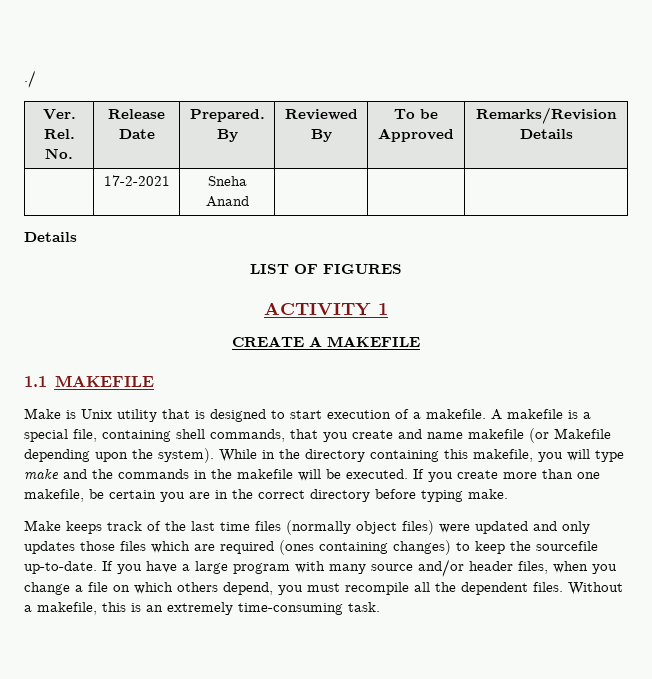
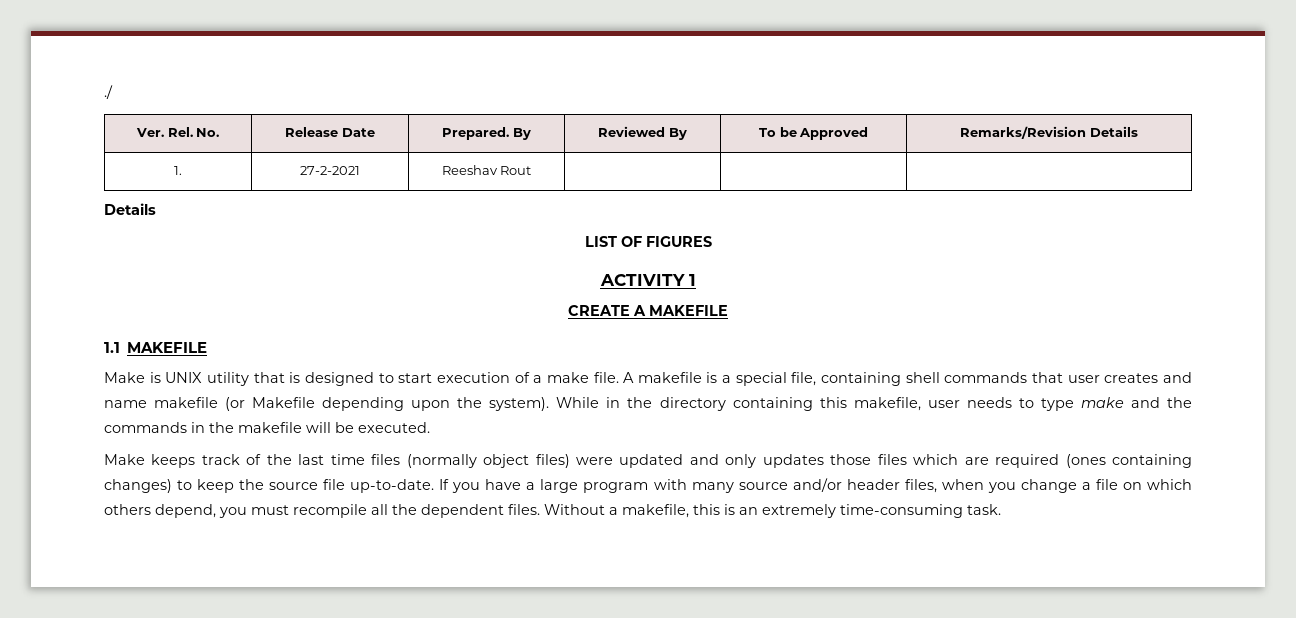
[103,175,170,186] [207,176,247,186] [205,196,249,207] | 17-2-2021 | Sneha Anand -> [174,166,182,175] [300,166,360,175] [441,165,532,175] 1. | 27-2-2021 | Reeshav Rout
[81,409,112,419] Unix -> [165,372,203,383] UNIX
[426,409,486,419] makefile. -> [546,372,619,383] make file.
[210,429,393,442] commands, that you create -> [944,372,1159,383] commands that user creates
[538,449,590,462] you will -> [927,397,1034,408] user needs to
[413,469,600,482] [24,489,508,502] If you create more than one makefile, be certain you are in the correct directory before typing make. -> (430, 427) none
[536,541,598,551] sourcefile -> [269,479,346,490] source file

